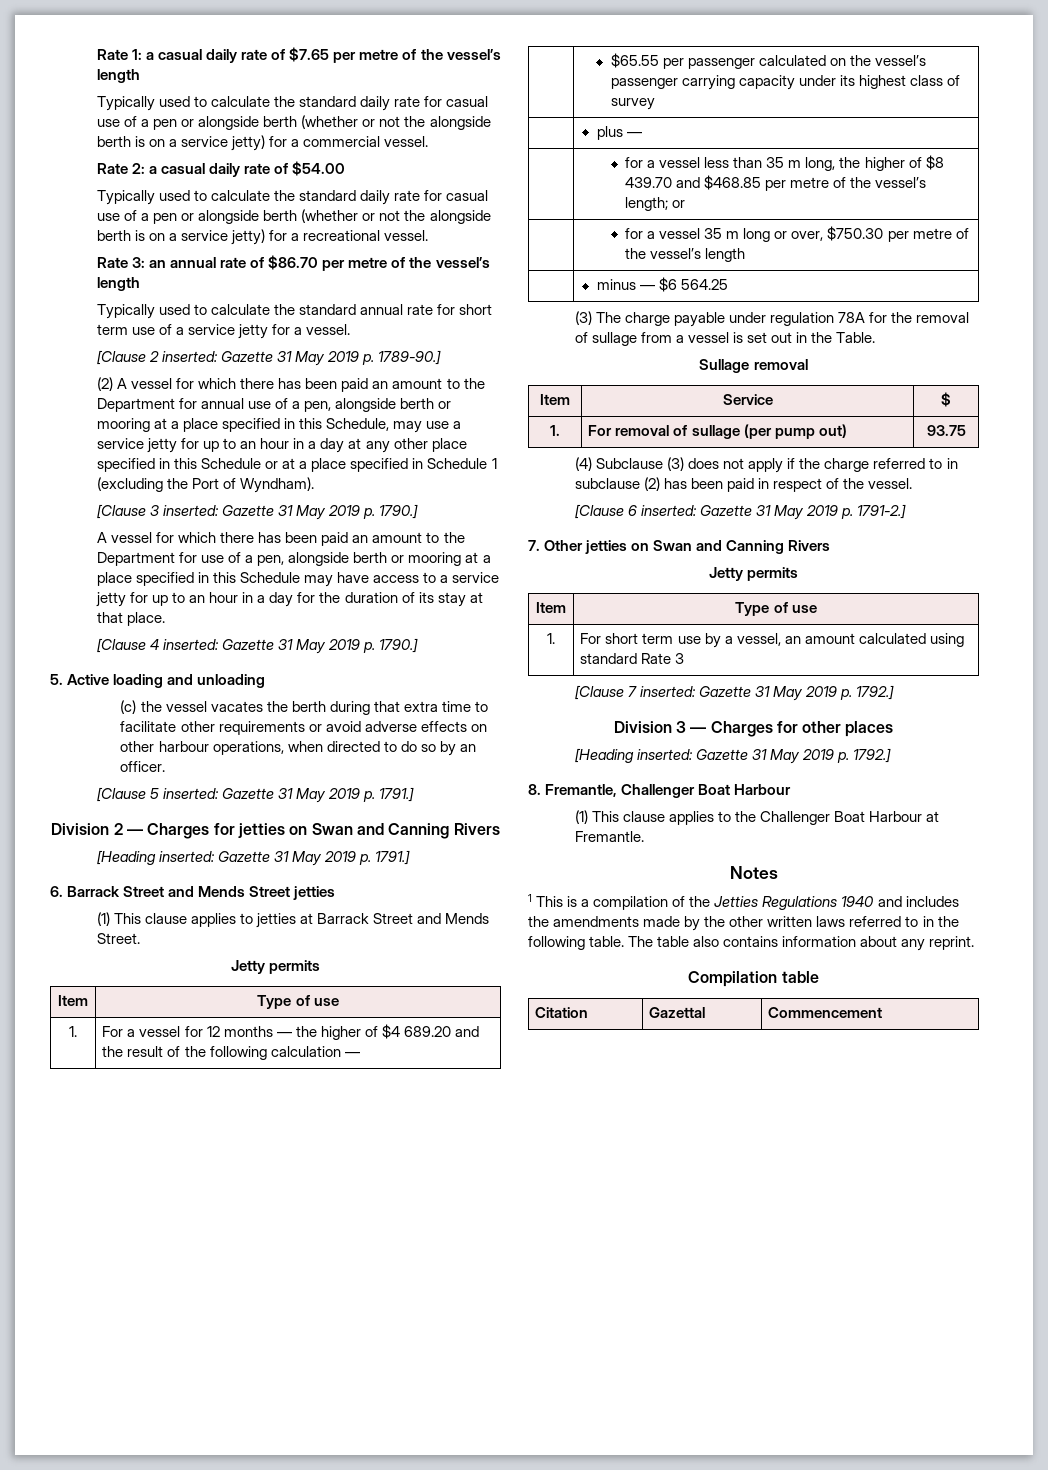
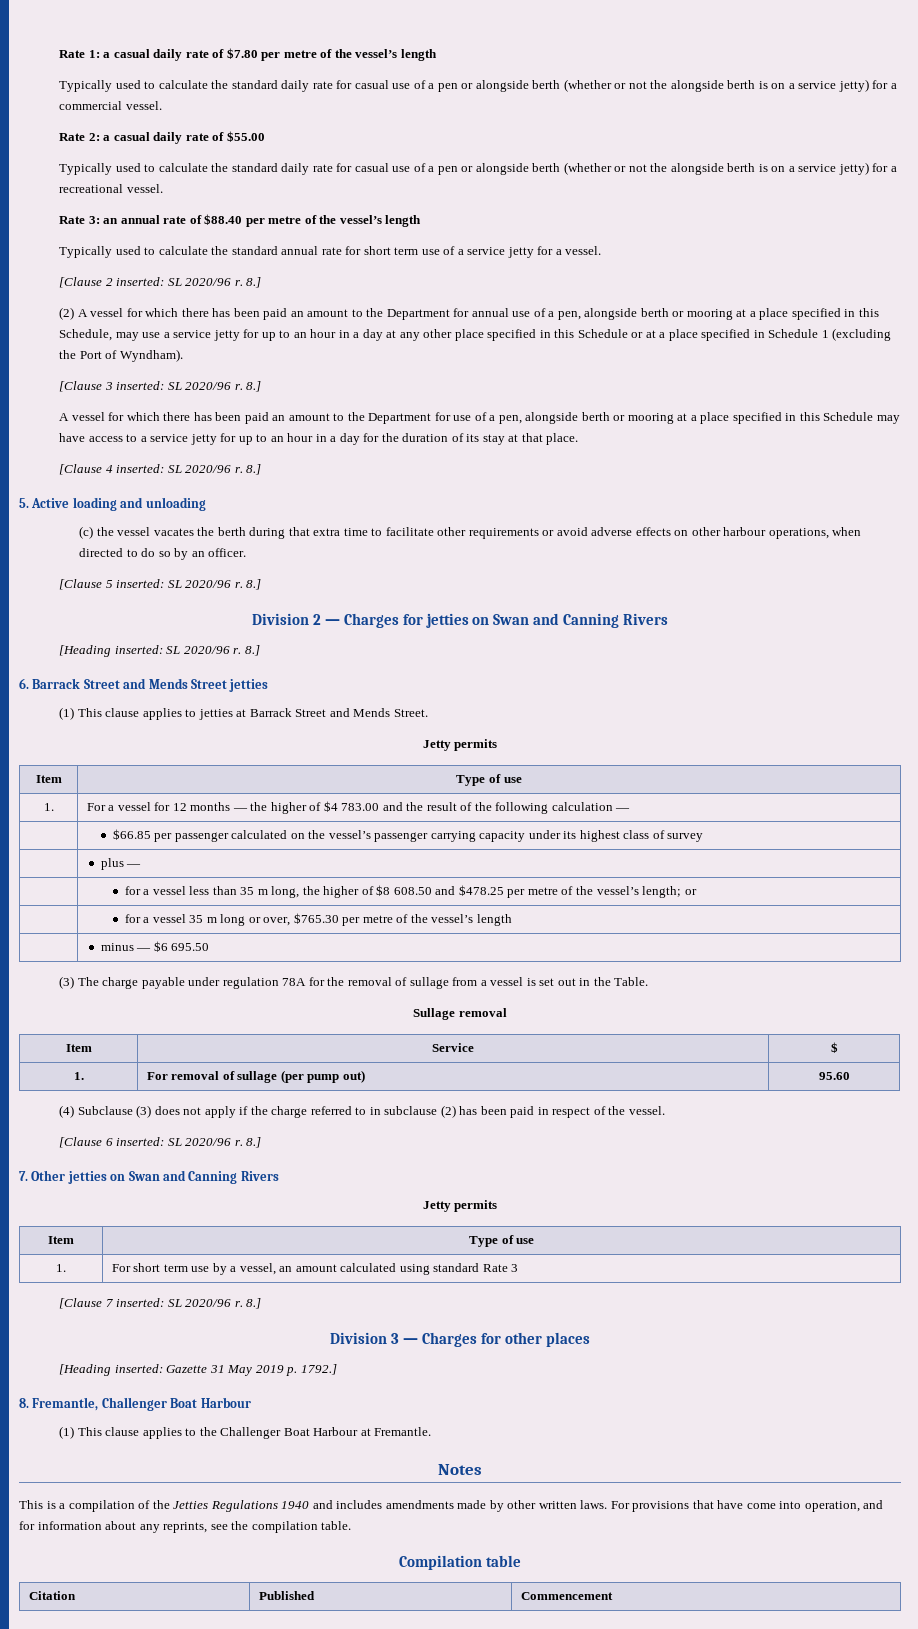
[289,47,330,62] $7.65 -> [226,48,258,59] $7.80
[292,161,346,176] $54.00 -> [226,131,265,142] $55.00
[268,255,319,270] $86.70 -> [204,214,243,225] $88.40
[221,350,442,366] Gazette 31 May 2019 p. 1789-90.] -> [167,277,262,288] SL 2020/96 r. 8.]
[222,504,419,520] Gazette 31 May 2019 p. 1790.] -> [167,381,262,392] SL 2020/96 r. 8.]
[222,638,419,654] Gazette 31 May 2019 p. 1790.] -> [167,464,262,475] SL 2020/96 r. 8.]
[222,787,415,803] Gazette 31 May 2019 p. 1791.] -> [167,579,262,590] SL 2020/96 r. 8.]
[218,850,411,866] Gazette 31 May 2019 p. 1791.] -> [166,645,260,656] SL 2020/96 r. 8.]
[403,1026,451,1037] 689.20 -> [341,803,380,811] 783.00
[610,53,659,68] $65.55 -> [112,829,151,840] $66.85
[625,175,762,190] 439.70 and $468.85 -> [393,885,504,896] 608.50 and $478.25
[827,226,884,241] $750.30 -> [293,913,339,924] $765.30
[681,279,729,290] 564.25 -> [171,943,210,951] 695.50
[926,425,966,436] 93.75 -> [818,1072,850,1080] 95.60
[700,504,907,520] Gazette 31 May 2019 p. 1791-2.] -> [167,1137,262,1148] SL 2020/96 r. 8.]
[699,685,895,701] Gazette 31 May 2019 p. 1792.] -> [167,1298,262,1309] SL 2020/96 r. 8.]
[528,894,532,902] 1 -> (482, 1469) none
[528,916,549,927] the -> (383, 1504) none
[704,916,726,927] the -> (504, 1506) none
[816,916,959,927] [528,936,975,951] laws referred to in the following table. The table also contains information about any reprint. -> [580,1500,884,1512] [19,1521,352,1533] laws. For provisions that have come into operation, and for information about any reprints, see the compilation table.
[649,1007,706,1018] Gazettal -> [258,1591,315,1600] Published

